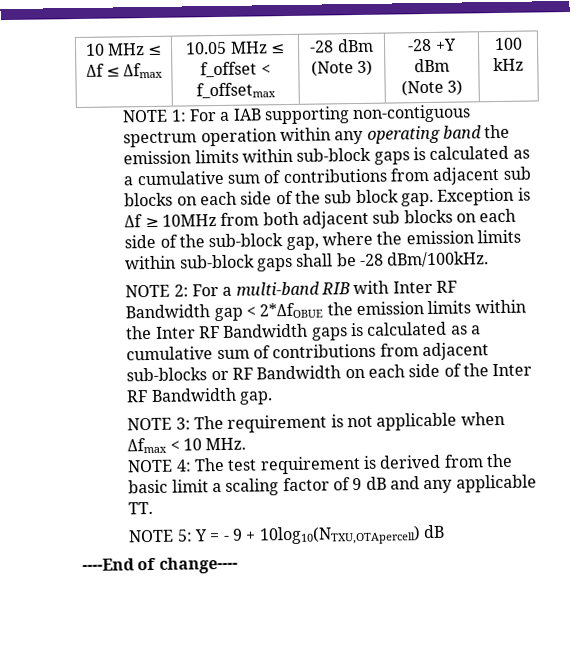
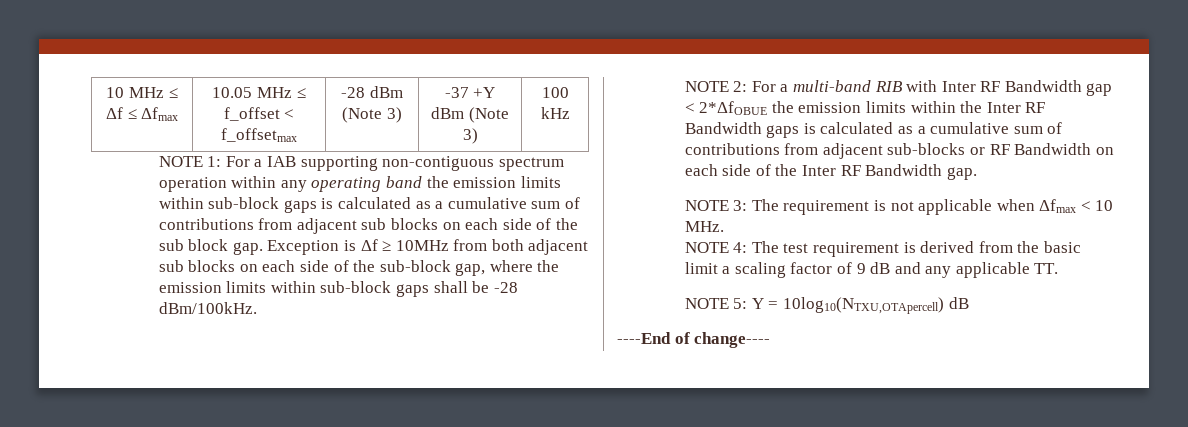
[407,38,433,52] -28 -> [444,87,469,98] -37
[223,528,257,541] - 9 + -> (779, 305) none

